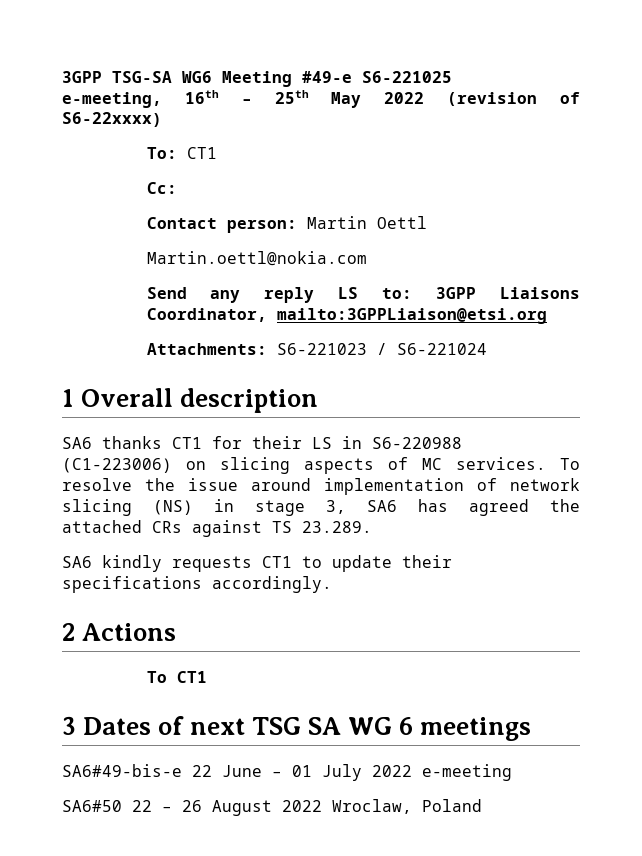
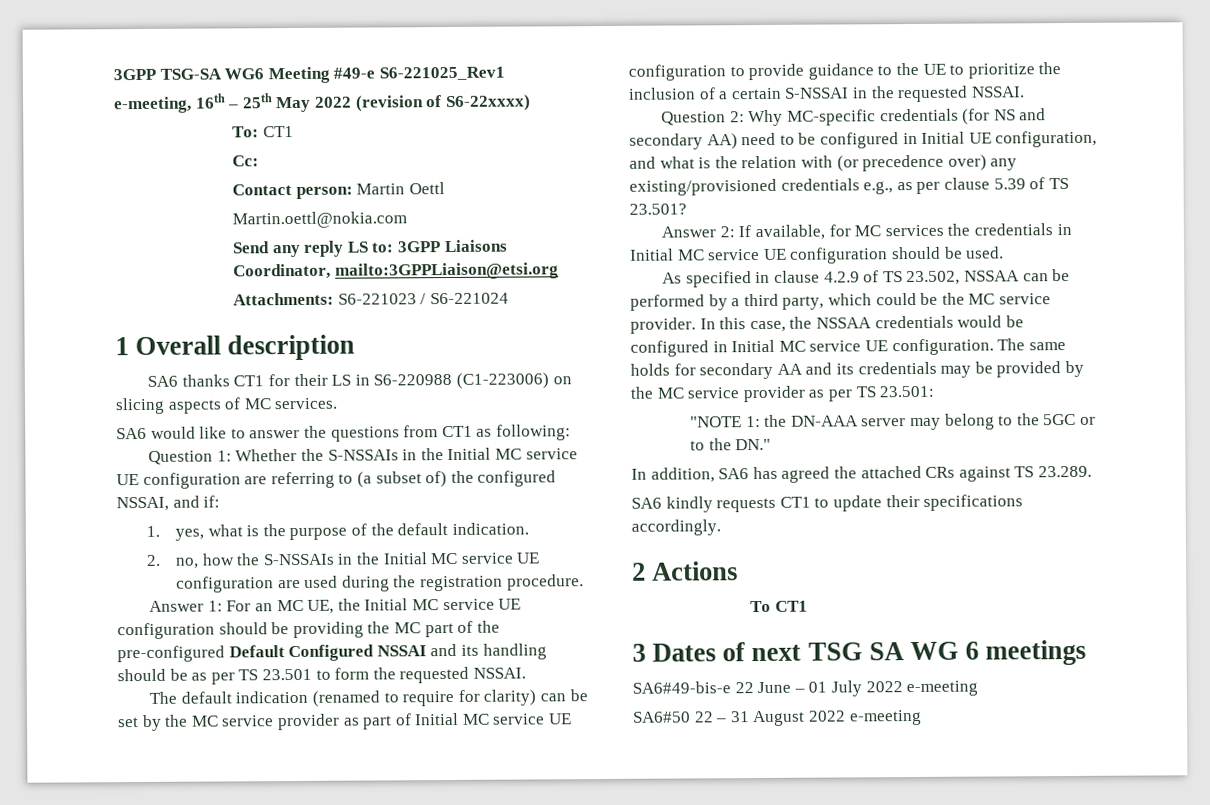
[362,71,452,83] S6-221025 -> [378,66,505,81] S6-221025_Rev1
[560,458,580,470] [62,478,580,495] [62,499,346,516] To resolve the issue around implementation of network slicing (NS) in stage 3, -> [116,424,571,442] [148,447,578,465] [116,470,557,489] [116,495,221,512] [145,522,529,541] [145,552,541,569] [176,574,584,593] [149,598,522,614] [117,620,500,640] [117,643,547,663] [117,666,526,685] [149,689,588,707] [118,712,573,731] [628,62,1062,81] [628,85,1025,103] [661,108,1047,127] [629,130,1098,150] [629,154,1018,172] [629,177,1069,196] [629,203,687,215] [661,223,1072,241] [630,246,1005,264] [662,268,1071,288] [630,292,1051,311] [630,315,1024,334] [630,338,1066,357] [630,360,1084,380] [630,385,935,403] [690,413,1096,431] [690,438,772,451] [631,467,715,483] // SA6 would like to answer the questions from CT1 as following: // Question 1: Whether the S-NSSAIs in the Initial MC service UE configuration are referring to (a subset of) the configured NSSAI, and if: // 1. yes, what is the purpose of the default indication. // 2. no, how the S-NSSAIs in the Initial MC service UE configuration are used during the registration procedure. // Answer 1: For an MC UE, the Initial MC service UE configuration should be providing the MC part of the pre-configured Default Configured NSSAI and its handling should be as per TS 23.501 to form the requested NSSAI. // The default indication (renamed to require for clarity) can be set by the MC service provider as part of Initial MC service UE configuration to provide guidance to the UE to prioritize the inclusion of a certain S-NSSAI in the requested NSSAI. // Question 2: Why MC-specific credentials (for NS and secondary AA) need to be configured in Initial UE configuration, and what is the relation with (or precedence over) any existing/provisioned credentials e.g., as per clause 5.39 of TS 23.501? // Answer 2: If available, for MC services the credentials in Initial MC service UE configuration should be used. // As specified in clause 4.2.9 of TS 23.502, NSSAA can be performed by a third party, which could be the MC service provider. In this case, the NSSAA credentials would be configured in Initial MC service UE configuration. The same holds for secondary AA and its credentials may be provided by the MC service provider as per TS 23.501: // "NOTE 1: the DN-AAA server may belong to the 5GC or to the DN." // In addition,
[182,800,202,812] 26 -> [729,711,750,723] 31
[332,799,482,814] Wroclaw, Poland -> [848,709,922,726] e-meeting

